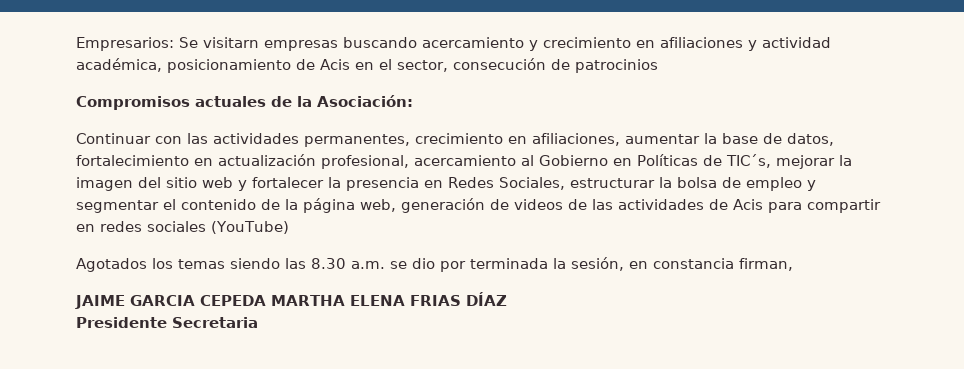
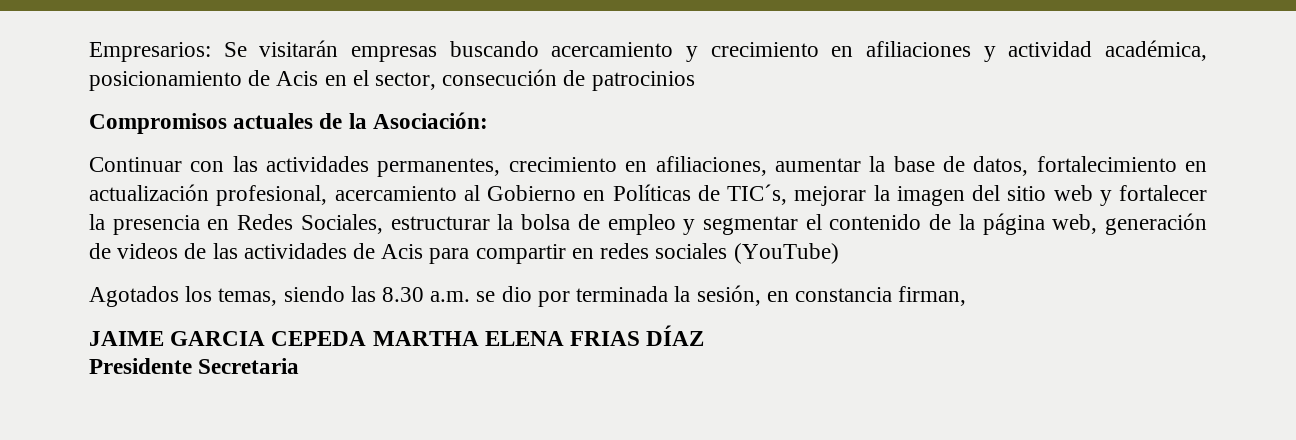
[203,37,259,48] visitarn -> [259,40,339,57] visitarán
[178,259,225,269] temas -> [218,288,278,306] temas,

